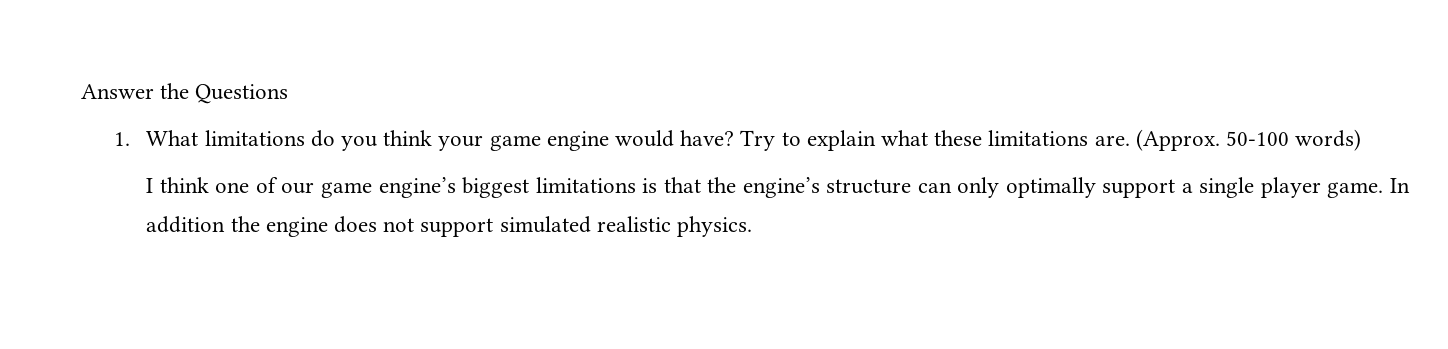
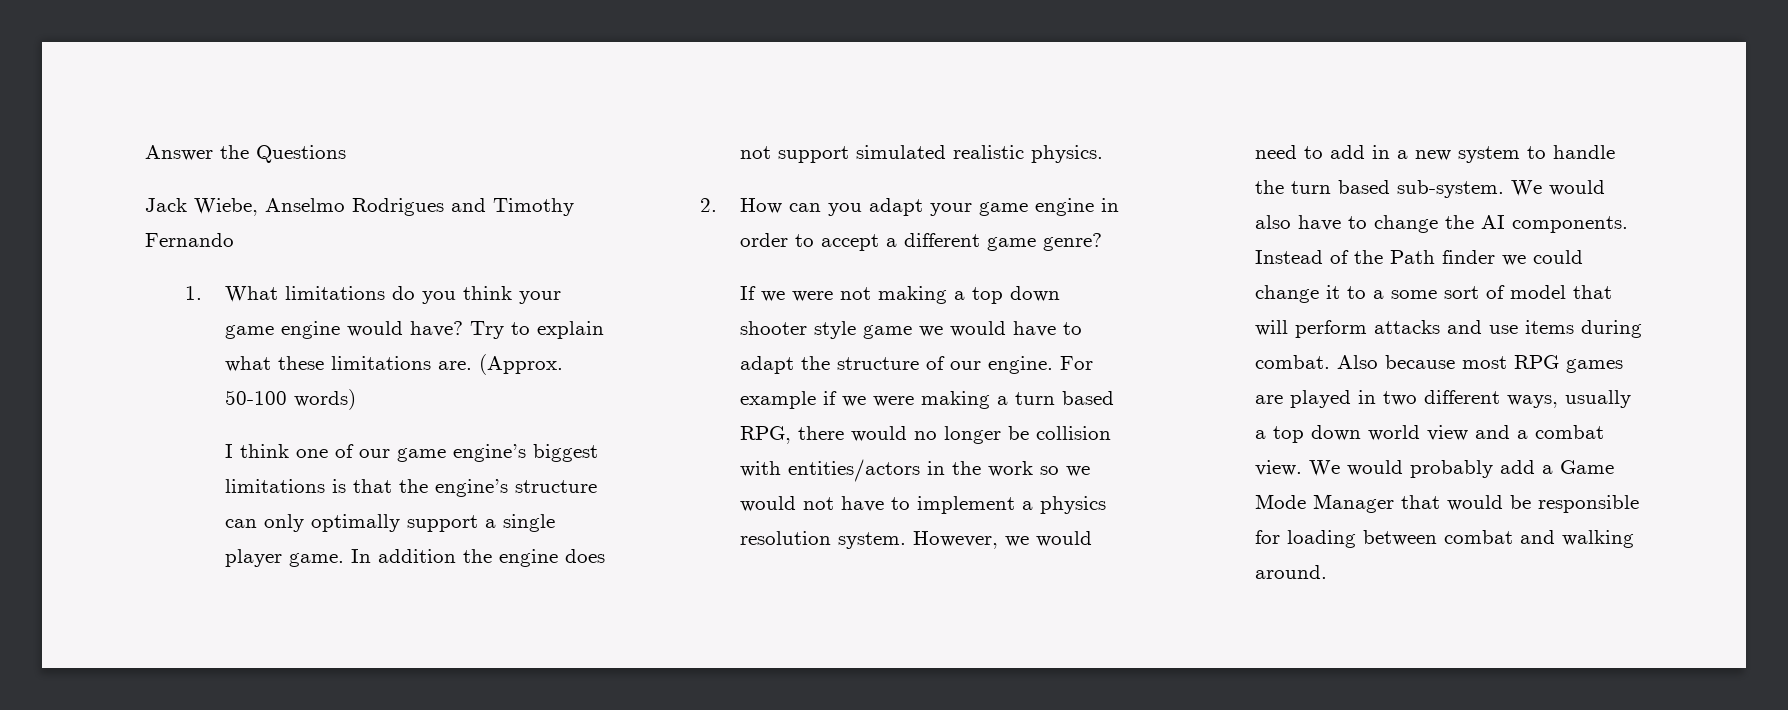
(289, 94) none -> [145,198,574,216] [145,233,234,247] // Jack Wiebe, Anselmo Rodrigues and Timothy Fernando
(753, 226) none -> [700,198,1120,216] [740,233,1103,251] [740,286,1061,304] [740,321,1083,339] [740,356,1094,374] [740,391,1115,409] [740,426,1112,444] [740,459,1091,482] [740,496,1107,514] [740,531,1093,549] [1255,145,1616,163] [1255,180,1606,198] [1255,215,1629,233] [1255,250,1584,266] [1255,285,1613,303] [1255,320,1643,338] [1255,355,1624,373] [1255,390,1632,408] [1255,425,1605,443] [1255,460,1615,478] [1255,494,1640,513] [1255,530,1635,548] [1255,565,1328,579] // 2. How can you adapt your game engine in order to accept a different game genre? // If we were not making a top down shooter style game we would have to adapt the structure of our engine. For example if we were making a turn based RPG, there would no longer be collision with entities/actors in the work so we would not have to implement a physics resolution system. However, we would need to add in a new system to handle the turn based sub-system. We would also have to change the AI components. Instead of the Path finder we could change it to a some sort of model that will perform attacks and use items during combat. Also because most RPG games are played in two different ways, usually a top down world view and a combat view. We would probably add a Game Mode Manager that would be responsible for loading between combat and walking around.

